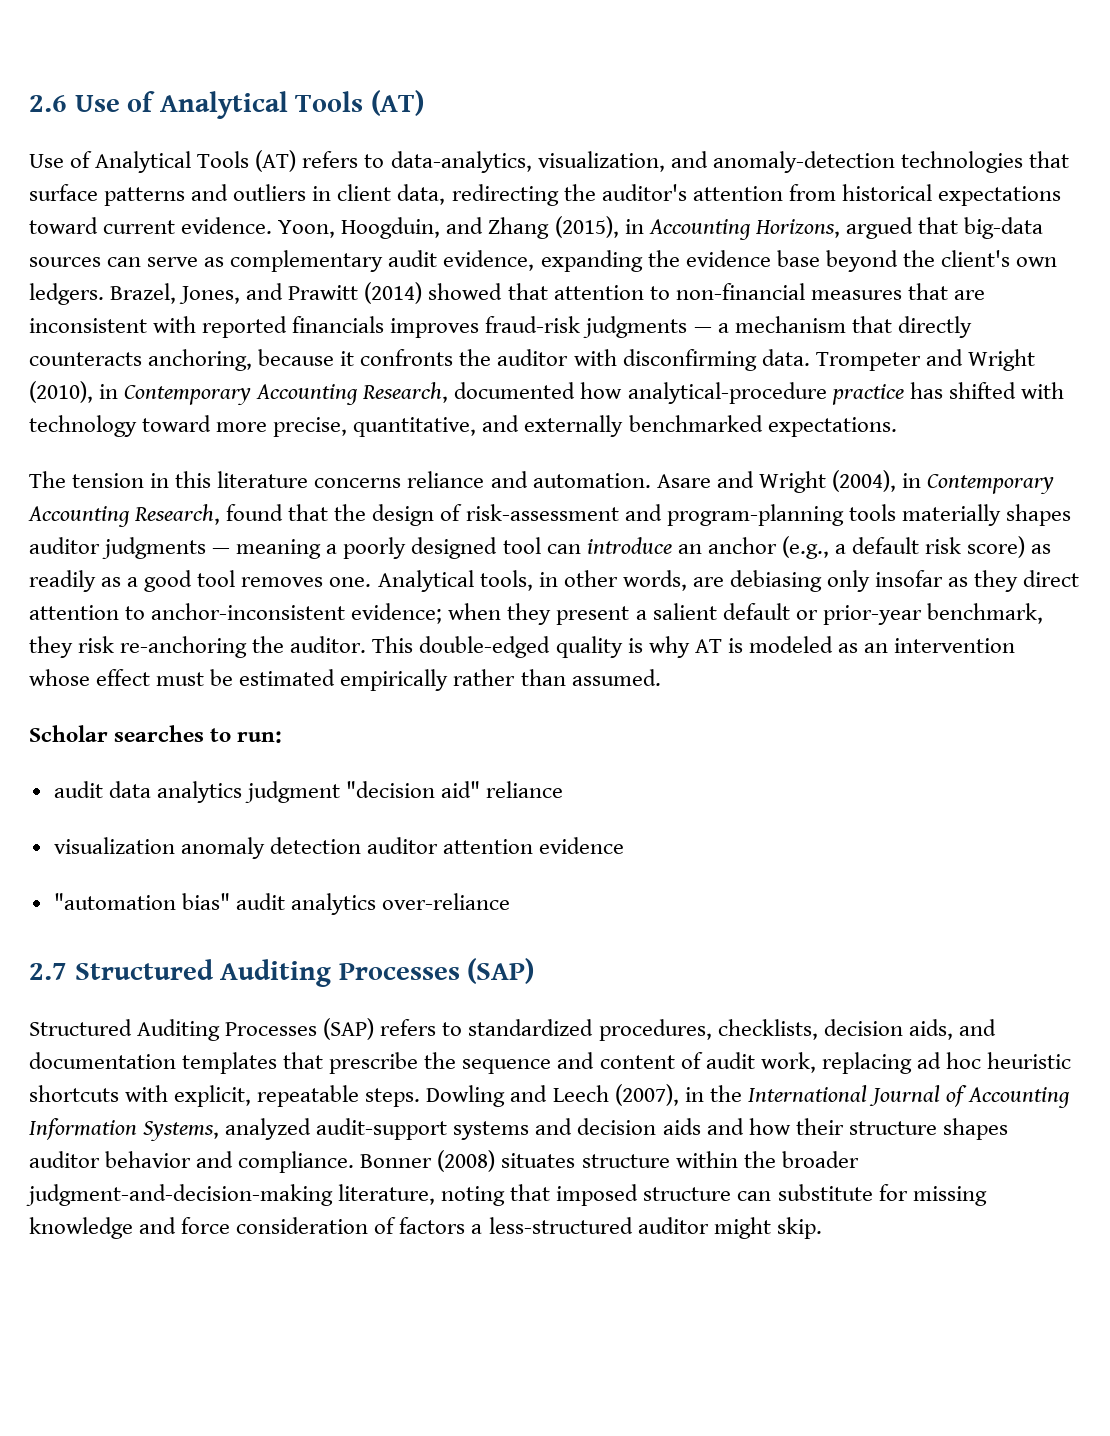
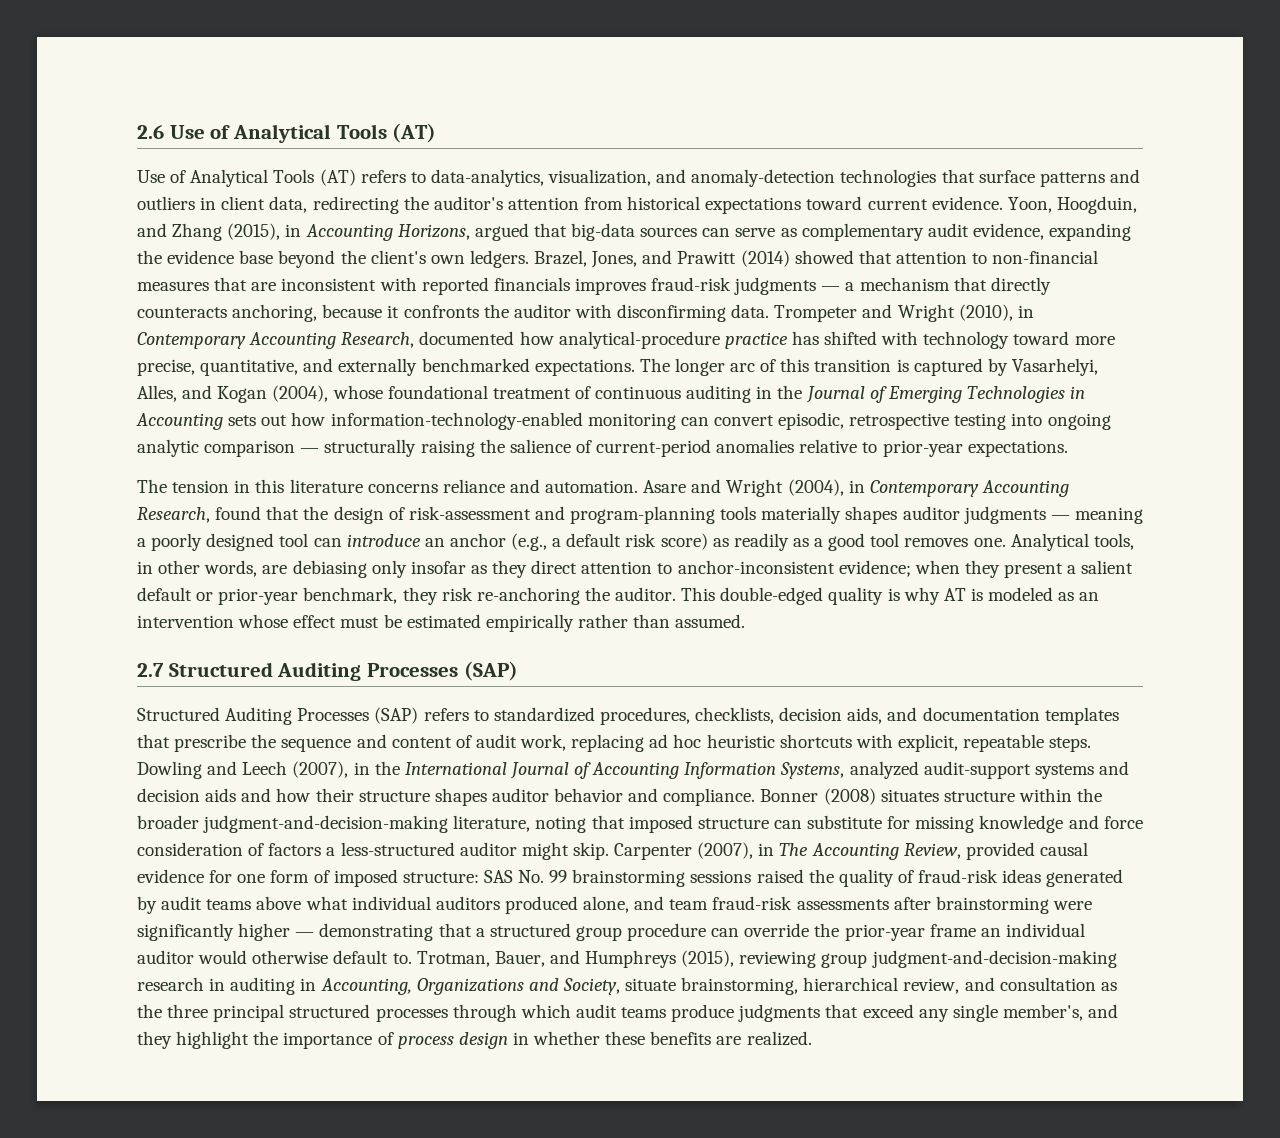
(897, 427) none -> [639,358,1098,376] [137,385,1086,403] [136,412,1111,430] [137,439,1068,457] The longer arc of this transition is captured by Vasarhelyi, Alles, and Kogan (2004), whose foundational treatment of continuous auditing in the Journal of Emerging Technologies in Accounting sets out how information-technology-enabled monitoring can convert episodic, retrospective testing into ongoing analytic comparison — structurally raising the salience of current-period anomalies relative to prior-year expectations.
[29,725,283,743] [53,781,564,803] [53,837,625,859] [53,893,511,915] // Scholar searches to run: // audit data analytics judgment "decision aid" reliance // visualization anomaly detection auditor attention evidence // "automation bias" audit analytics over-reliance -> (746, 621) none
(822, 1228) none -> [614,842,1088,860] [137,869,1124,887] [137,896,1092,914] [137,923,1085,941] [137,950,1117,968] [137,977,1117,995] [137,1004,1119,1022] [137,1031,812,1049] Carpenter (2007), in The Accounting Review, provided causal evidence for one form of imposed structure: SAS No. 99 brainstorming sessions raised the quality of fraud-risk ideas generated by audit teams above what individual auditors produced alone, and team fraud-risk assessments after brainstorming were significantly higher — demonstrating that a structured group procedure can override the prior-year frame an individual auditor would otherwise default to. Trotman, Bauer, and Humphreys (2015), reviewing group judgment-and-decision-making research in auditing in Accounting, Organizations and Society, situate brainstorming, hierarchical review, and consultation as the three principal structured processes through which audit teams produce judgments that exceed any single member's, and they highlight the importance of process design in whether these benefits are realized.

